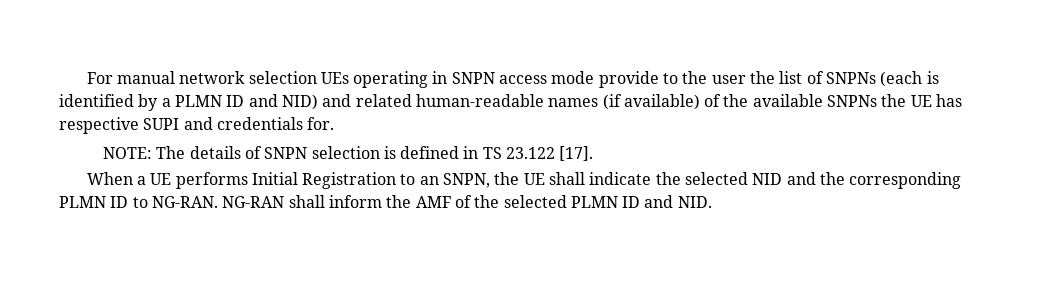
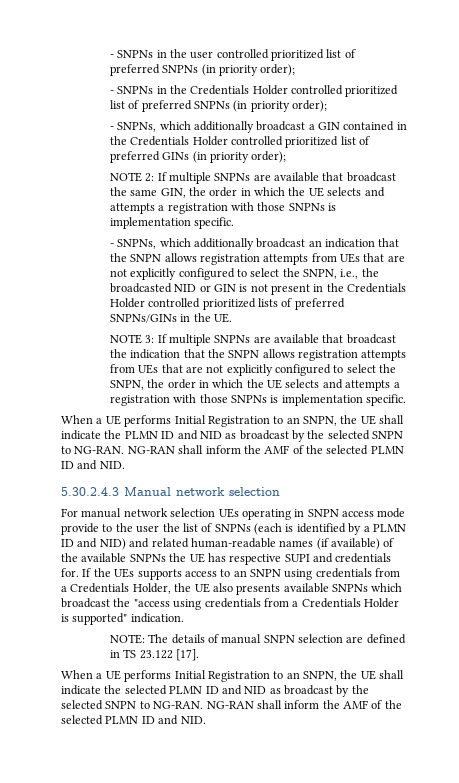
(86, 78) none -> [109,49,356,61] [109,64,296,76] [109,85,399,97] [109,100,328,112] [109,121,407,133] [109,136,371,148] [109,151,287,163] [109,172,396,184] [109,187,385,198] [109,202,337,214] [109,217,235,229] [109,238,400,250] [109,253,405,265] [109,268,379,280] [109,283,407,295] [109,298,345,310] [109,313,232,323] [109,334,396,346] [109,349,407,361] [109,364,397,376] [109,379,400,391] [109,394,407,406] [61,415,405,427] [61,430,404,442] [61,445,404,455] [61,460,125,470] [61,487,280,496] - SNPNs in the user controlled prioritized list of preferred SNPNs (in priority order); // - SNPNs in the Credentials Holder controlled prioritized list of preferred SNPNs (in priority order); // - SNPNs, which additionally broadcast a GIN contained in the Credentials Holder controlled prioritized list of preferred GINs (in priority order); // NOTE 2: If multiple SNPNs are available that broadcast the same GIN, the order in which the UE selects and attempts a registration with those SNPNs is implementation specific. // - SNPNs, which additionally broadcast an indication that the SNPN allows registration attempts from UEs that are not explicitly configured to select the SNPN, i.e., the broadcasted NID or GIN is not present in the Credentials Holder controlled prioritized lists of preferred SNPNs/GINs in the UE. // NOTE 3: If multiple SNPNs are available that broadcast the indication that the SNPN allows registration attempts from UEs that are not explicitly configured to select the SNPN, the order in which the UE selects and attempts a registration with those SNPNs is implementation specific. // When a UE performs Initial Registration to an SNPN, the UE shall indicate the PLMN ID and NID as broadcast by the selected SNPN to NG-RAN. NG-RAN shall inform the AMF of the selected PLMN ID and NID. // 5.30.2.4.3 Manual network selection //
(335, 123) none -> [82,568,401,580] [61,583,403,595] [61,598,399,610] [61,613,184,625] If the UEs supports access to an SNPN using credentials from a Credentials Holder, the UE also presents available SNPNs which broadcast the "access using credentials from a Credentials Holder is supported" indication.
(262, 152) none -> [221,634,262,644] manual
[383,146,396,159] is -> [346,636,364,643] are
[752,172,962,189] [59,196,129,208] NID and the corresponding PLMN ID -> [169,685,369,697] [61,700,137,710] PLMN ID and NID as broadcast by the selected SNPN

